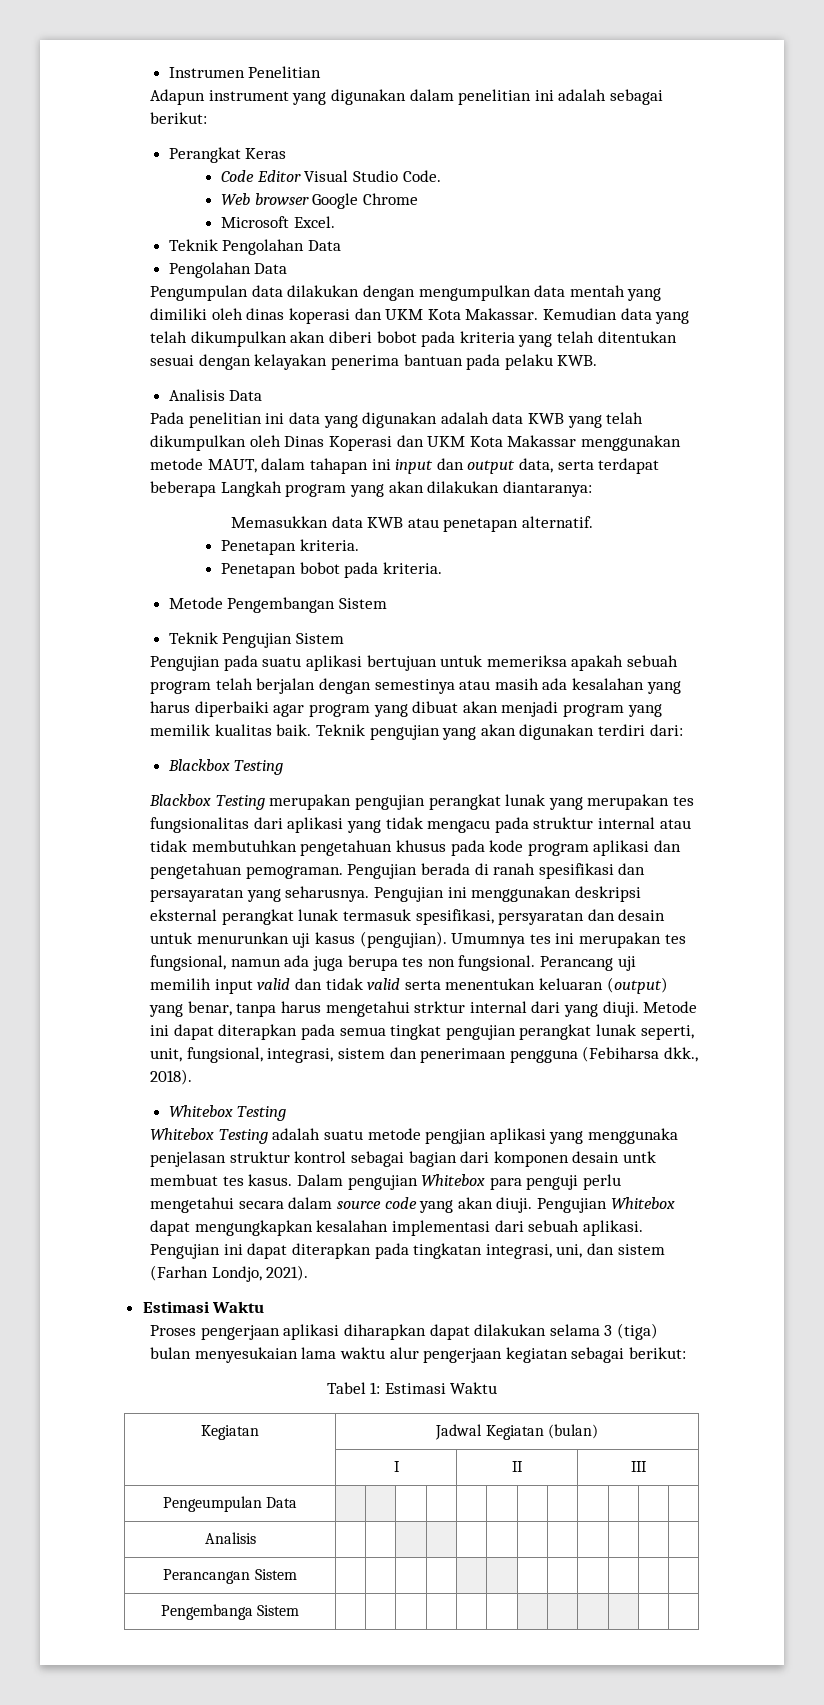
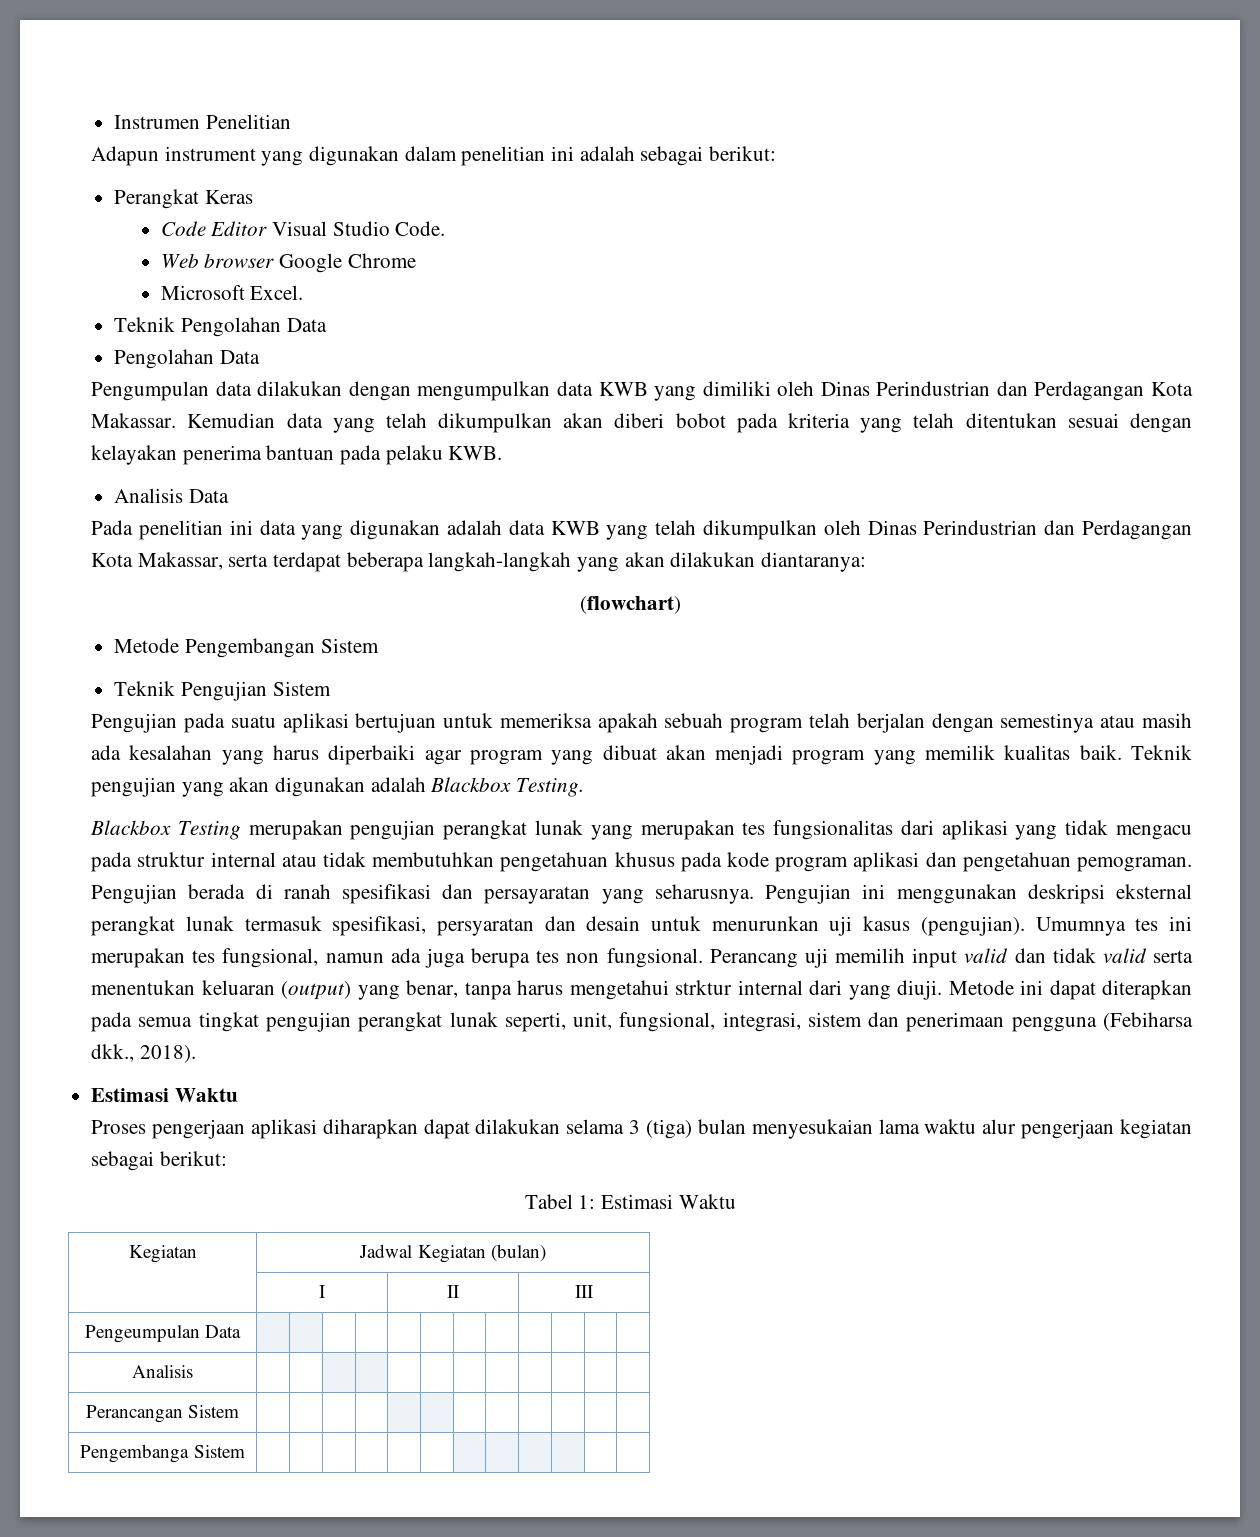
[569,285,625,297] mentah -> [598,382,648,396] KWB
[246,308,424,324] dinas koperasi dan UKM -> [820,381,1145,401] Dinas Perindustrian dan Perdagangan
[328,435,681,451] [150,458,553,474] Koperasi dan UKM Kota Makassar menggunakan metode MAUT, dalam tahapan ini input dan output data, -> [923,520,1192,540] [91,552,223,570] Perindustrian dan Perdagangan Kota Makassar,
[220,481,347,497] Langkah program -> [428,552,572,572] langkah-langkah
[231,516,593,532] [221,539,359,555] [221,562,443,578] Memasukkan data KWB atau penetapan alternatif. // Penetapan kriteria. // Penetapan bobot pada kriteria. -> [579,596,681,614] (flowchart)
[597,724,683,736] [167,759,284,775] terdiri dari: // Blackbox Testing -> [370,777,585,797] adalah Blackbox Testing.
[168,1105,287,1121] [150,1128,678,1144] [150,1151,656,1167] [150,1174,621,1190] [150,1197,675,1213] [150,1220,643,1236] [150,1243,665,1259] [150,1265,309,1282] // Whitebox Testing // Whitebox Testing adalah suatu metode pengjian aplikasi yang menggunaka penjelasan struktur kontrol sebagai bagian dari komponen desain untk membuat tes kasus. Dalam pengujian Whitebox para penguji perlu mengetahui secara dalam source code yang akan diuji. Pengujian Whitebox dapat mengungkapkan kesalahan implementasi dari sebuah aplikasi. Pengujian ini dapat diterapkan pada tingkatan integrasi, uni, dan sistem (Farhan Londjo, 2021). -> (196, 1054) none

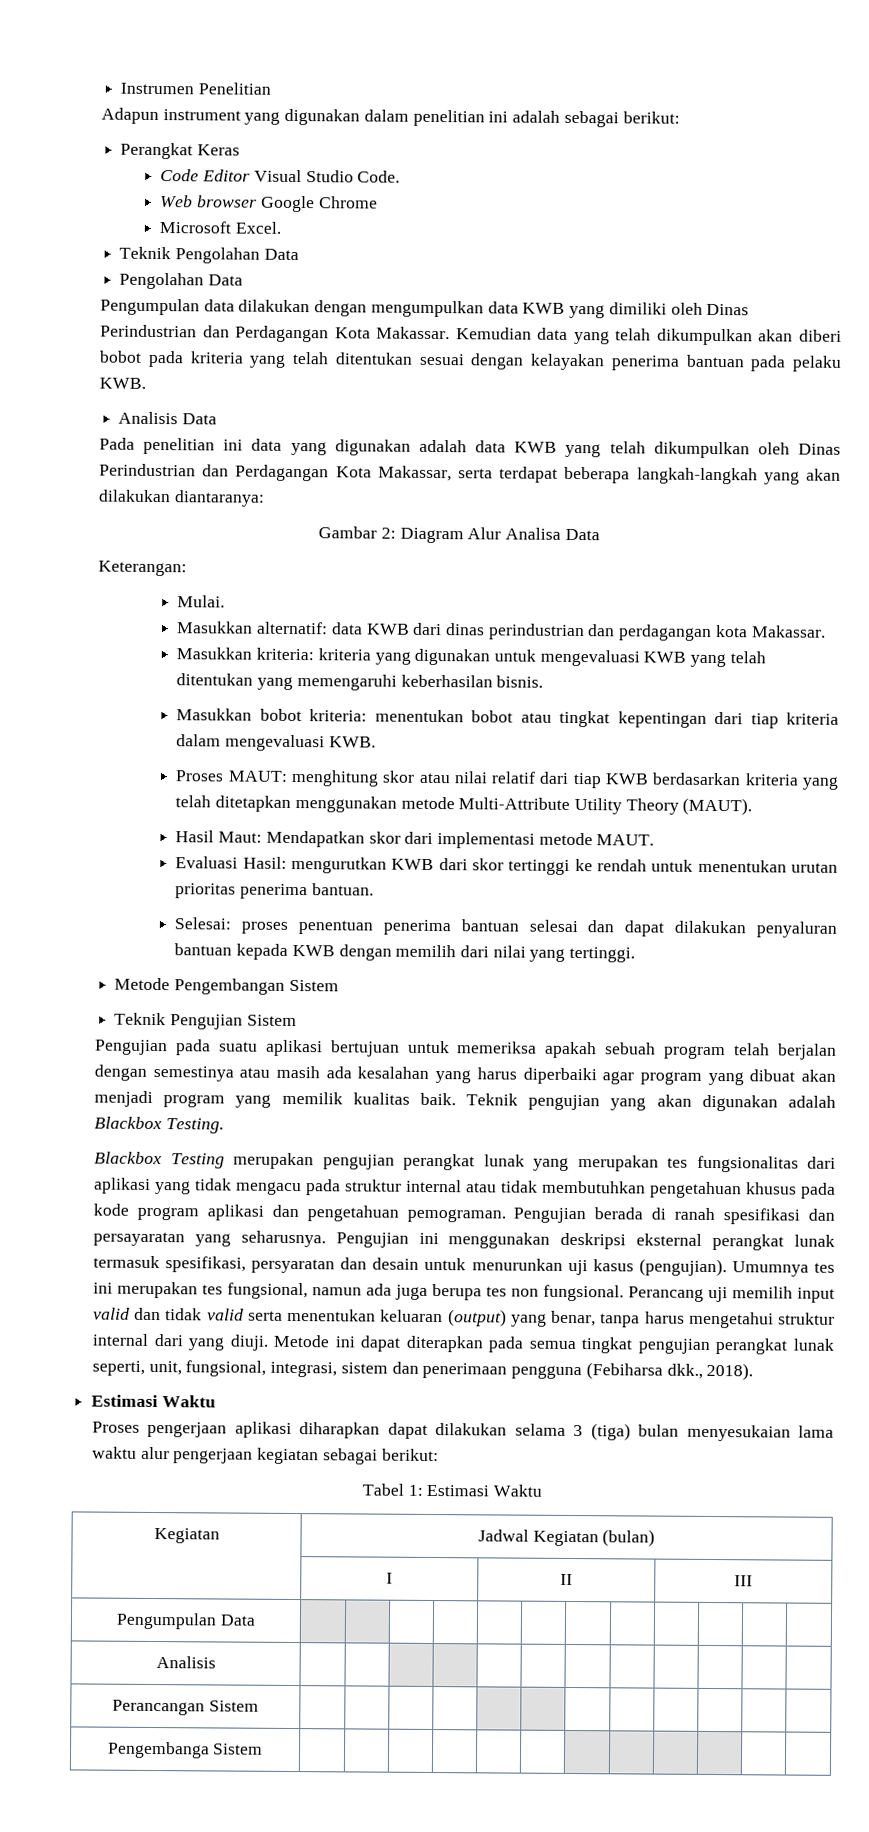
[579,596,681,614] (flowchart) -> [318,526,600,544] [98,560,188,577] [177,595,226,608] [177,621,826,641] [176,647,766,668] [176,673,544,691] [176,708,840,729] [176,734,376,752] [175,769,840,790] [175,795,753,816] [175,830,655,849] [175,856,838,875] [175,883,374,900] [174,917,837,938] [174,943,636,963] Gambar 2: Diagram Alur Analisa Data // Keterangan: // Mulai. // Masukkan alternatif: data KWB dari dinas perindustrian dan perdagangan kota Makassar. // Masukkan kriteria: kriteria yang digunakan untuk mengevaluasi KWB yang telah ditentukan yang memengaruhi keberhasilan bisnis. // Masukkan bobot kriteria: menentukan bobot atau tingkat kepentingan dari tiap kriteria dalam mengevaluasi KWB. // Proses MAUT: menghitung skor atau nilai relatif dari tiap KWB berdasarkan kriteria yang telah ditetapkan menggunakan metode Multi-Attribute Utility Theory (MAUT). // Hasil Maut: Mendapatkan skor dari implementasi metode MAUT. // Evaluasi Hasil: mengurutkan KWB dari skor tertinggi ke rendah untuk menentukan urutan prioritas penerima bantuan. // Selesai: proses penentuan penerima bantuan selesai dan dapat dilakukan penyaluran bantuan kepada KWB dengan memilih dari nilai yang tertinggi.
[675,980,733,995] strktur -> [778,1312,836,1325] struktur
[84,1325,200,1343] Pengeumpulan -> [116,1612,218,1630] Pengumpulan

